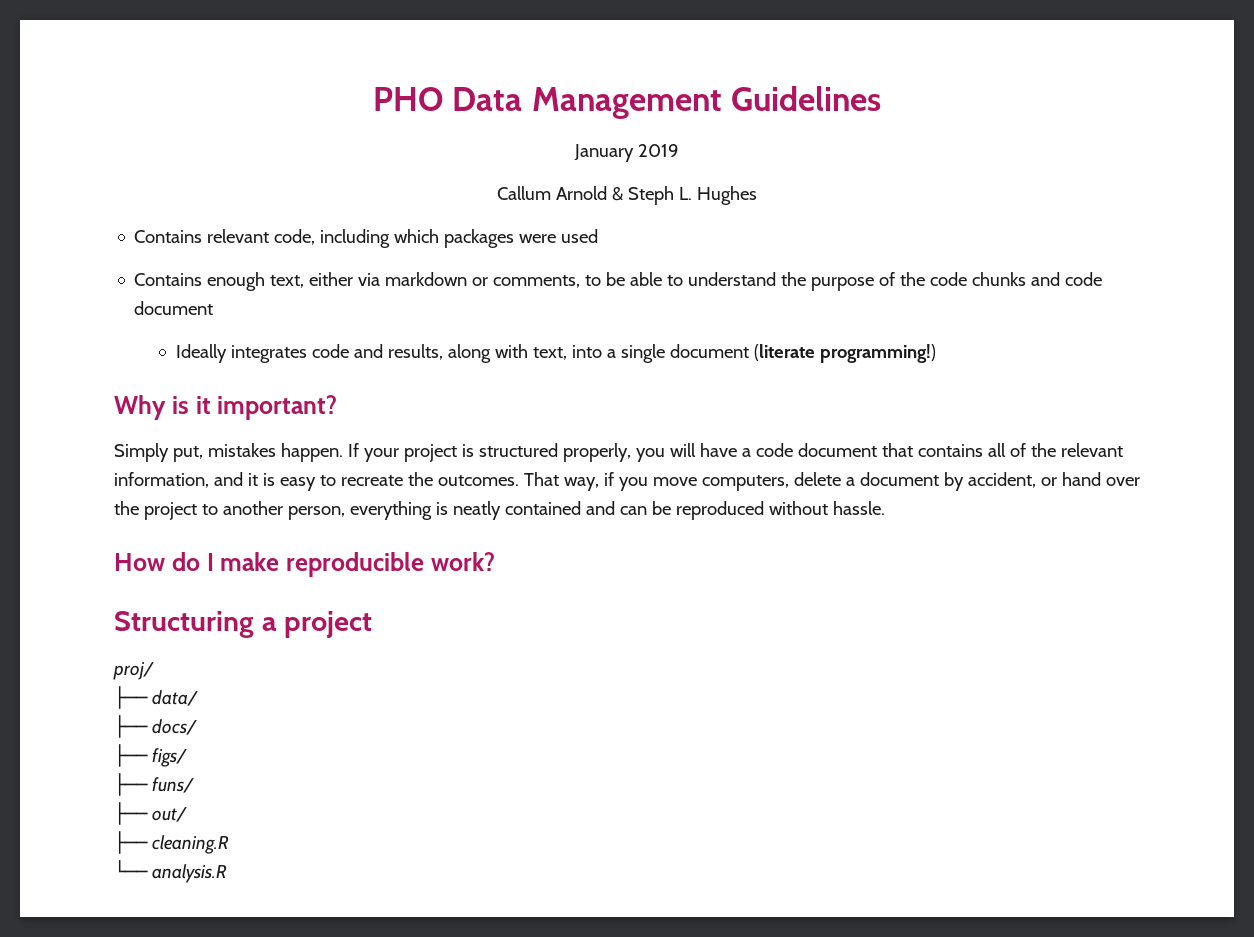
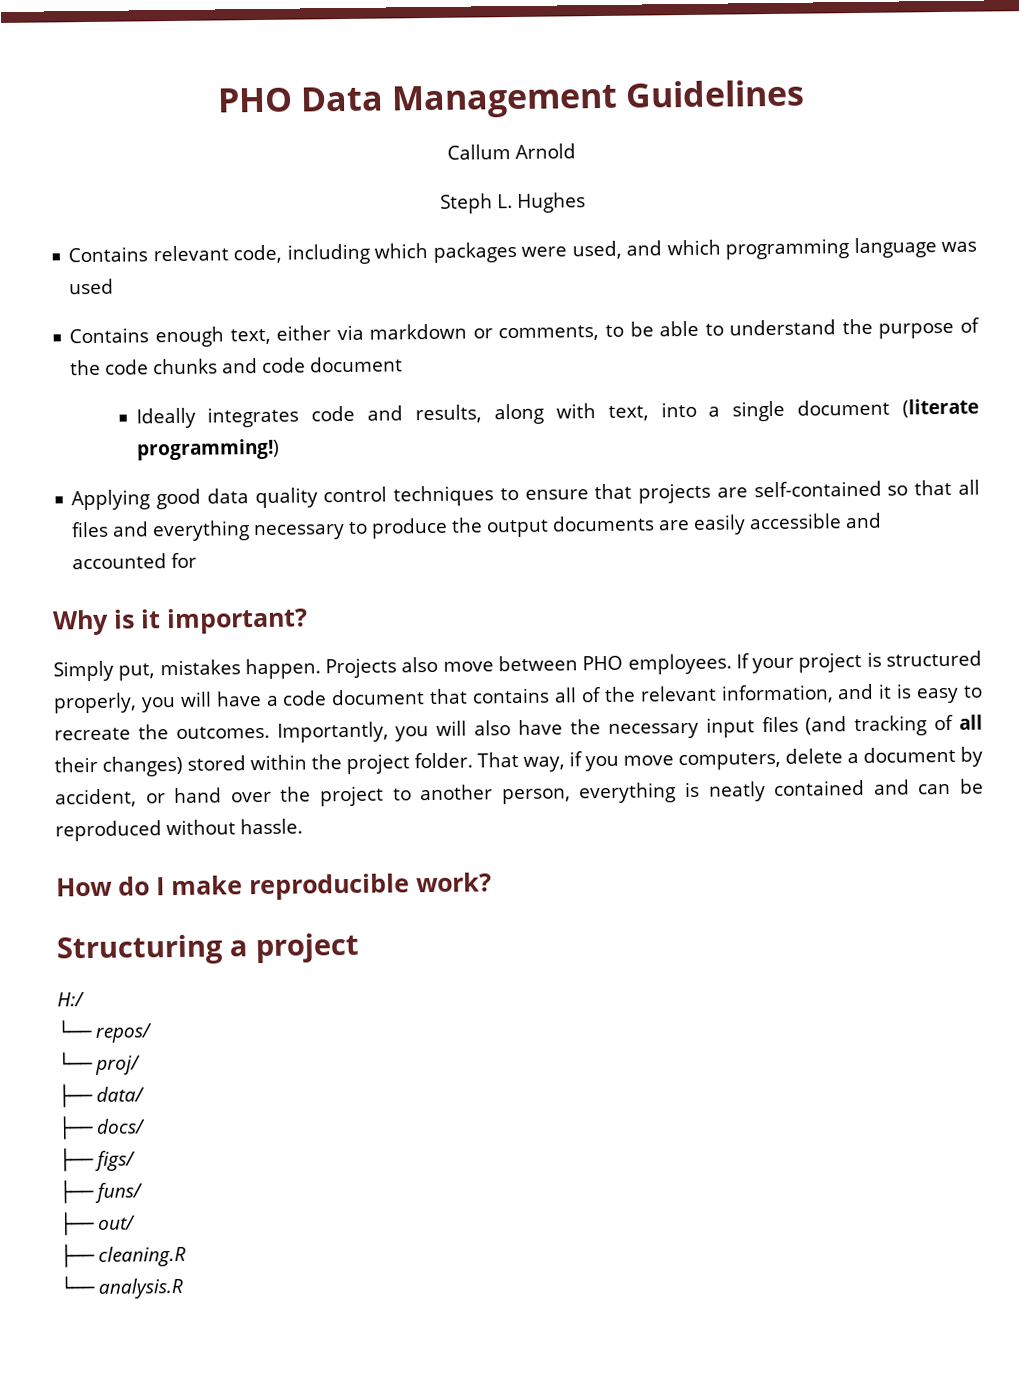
[574,144,679,162] // January 2019 -> (806, 93) none
[612,187,624,201] & -> (576, 151) //
(557, 238) none -> [571,237,977,260] used, and which programming language was
(936, 353) none -> [71,479,980,511] [71,512,883,542] [72,552,198,570] // Applying good data quality control techniques to ensure that projects are self-contained so that all files and everything necessary to produce the output documents are easily accessible and accounted for
(343, 452) none -> [325,653,732,679] Projects also move between PHO employees.
(519, 480) none -> [276,714,983,743] [54,752,474,777] Importantly, you will also have the necessary input files (and tracking of all their changes) stored within the project folder.
(372, 624) none -> [57,992,85,1007] [57,1020,153,1043] [58,1052,93,1071] H:/ // └── repos/ // └──

